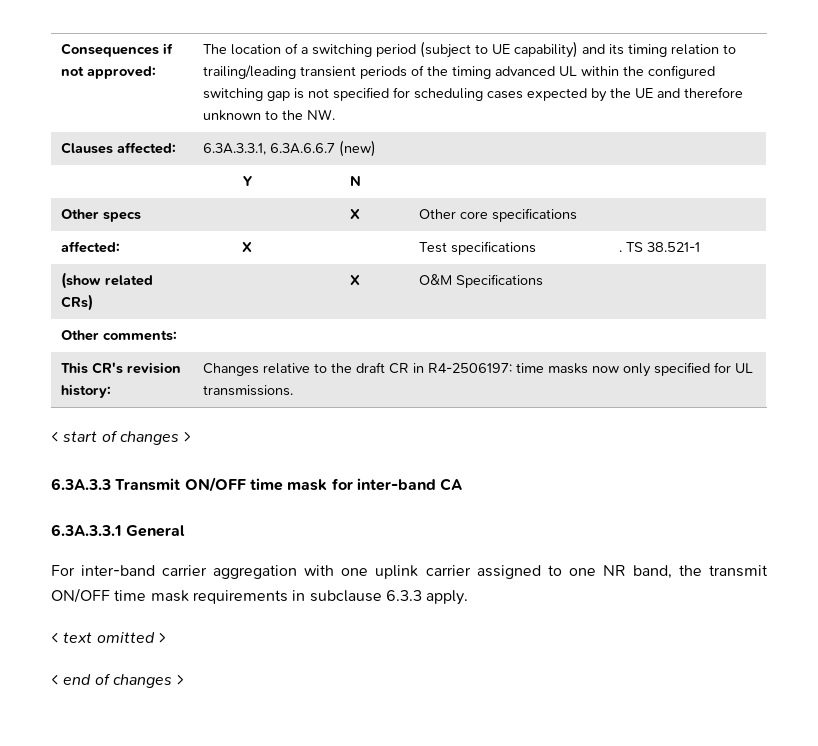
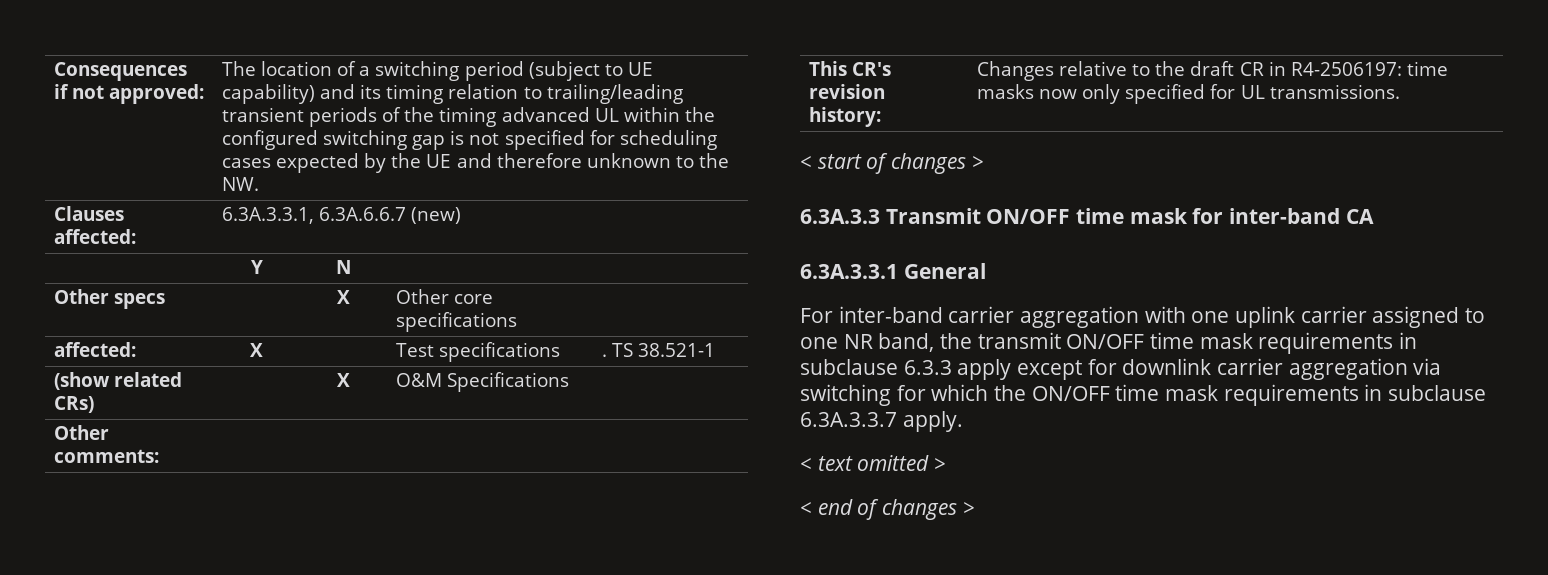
(422, 595) none -> [957,358,1442,380] [800,384,1487,406] [800,412,897,427] apply except for downlink carrier aggregation via switching for which the ON/OFF time mask requirements in subclause 6.3A.3.3.7

